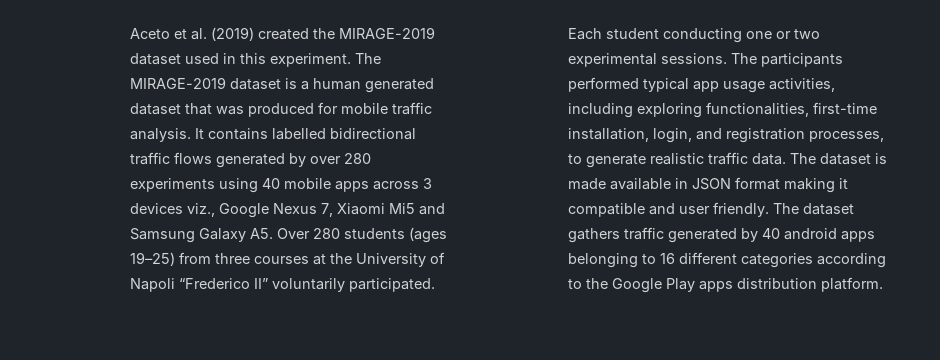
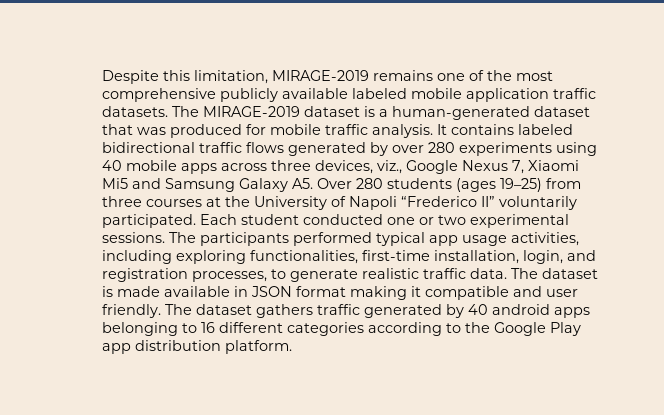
[129,27,435,41] [129,53,351,67] Aceto et al. (2019) created the MIRAGE-2019 dataset used in this experiment. -> [101,70,553,84] [101,88,596,102] [101,106,168,117] Despite this limitation, MIRAGE-2019 remains one of the most comprehensive publicly available labeled mobile application traffic datasets.
[312,78,434,93] human generated -> [391,106,530,120] human-generated
[271,128,326,140] labelled -> [517,124,573,135] labeled
[422,178,432,189] [129,203,183,214] 3 devices -> [270,160,373,174] three devices,
[662,28,742,43] conducting -> [302,214,383,225] conducted
[698,281,733,292] apps -> [101,343,131,354] app

